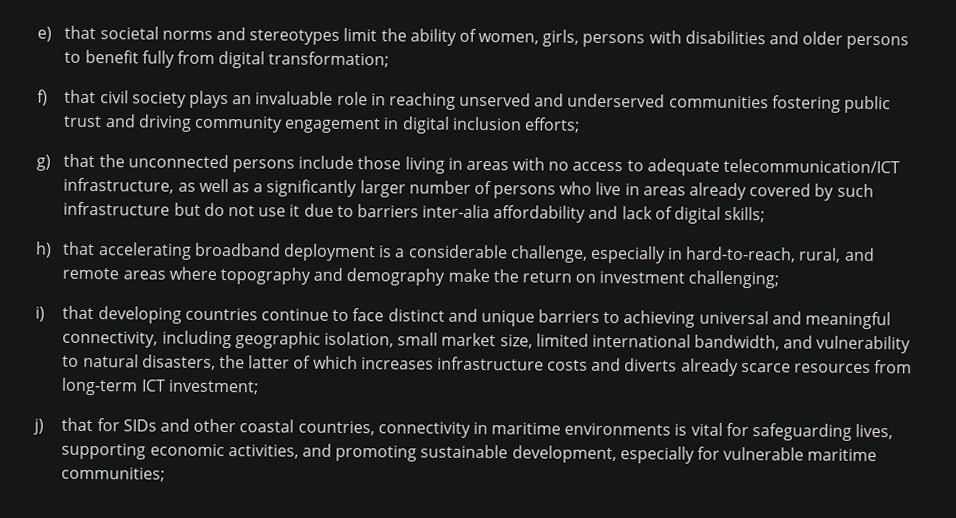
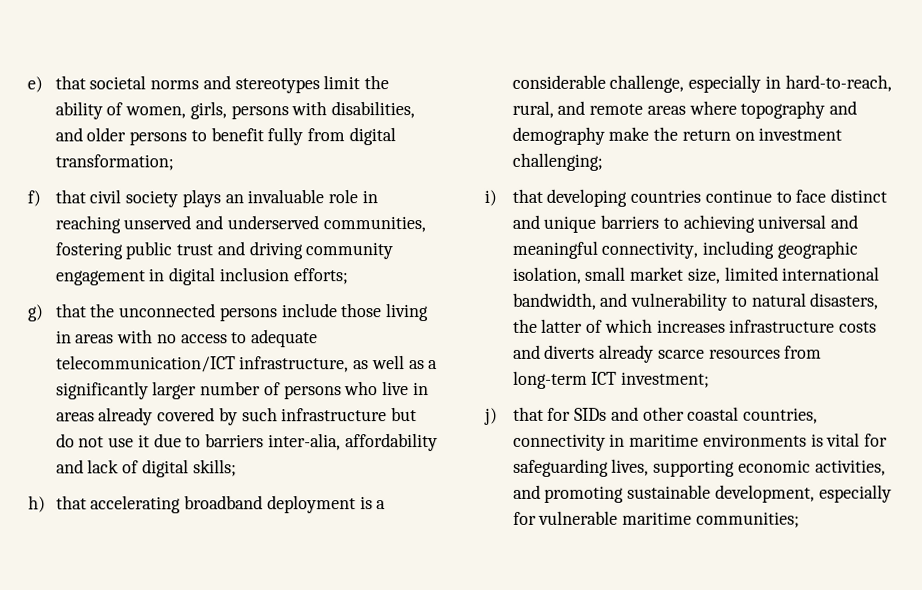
[684,30,766,45] disabilities -> [331,101,416,119] disabilities,
[668,95,769,109] communities -> [322,216,426,233] communities,
[422,204,491,219] inter-alia -> [267,433,341,451] inter-alia,

